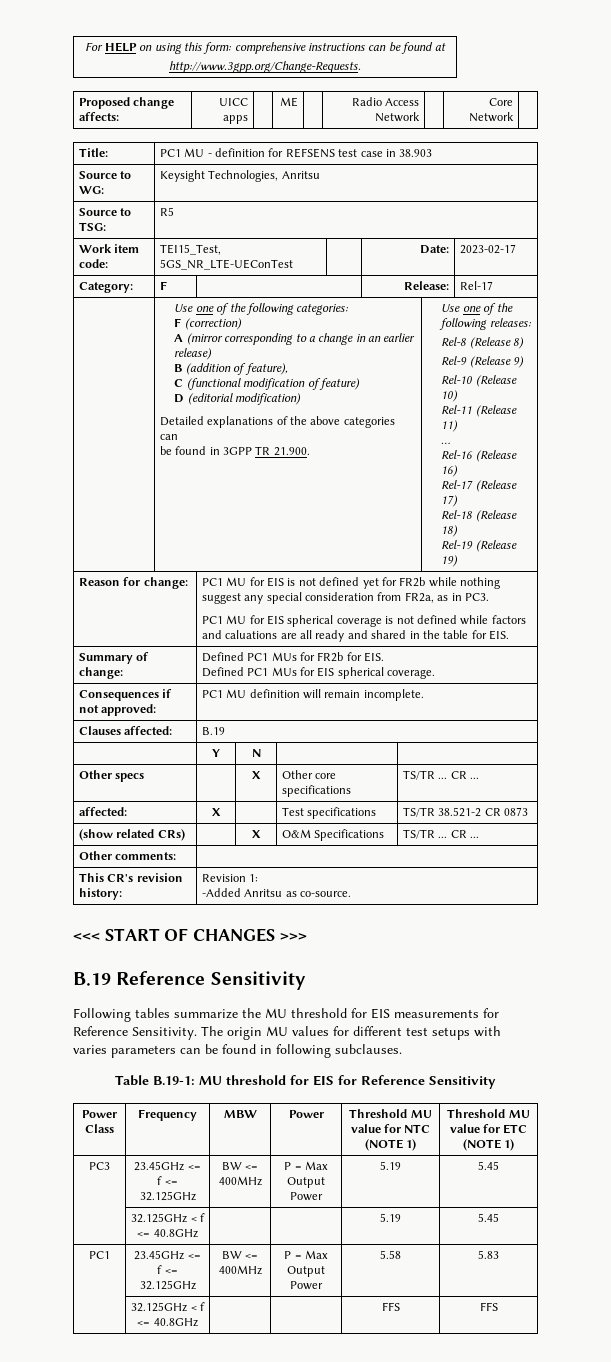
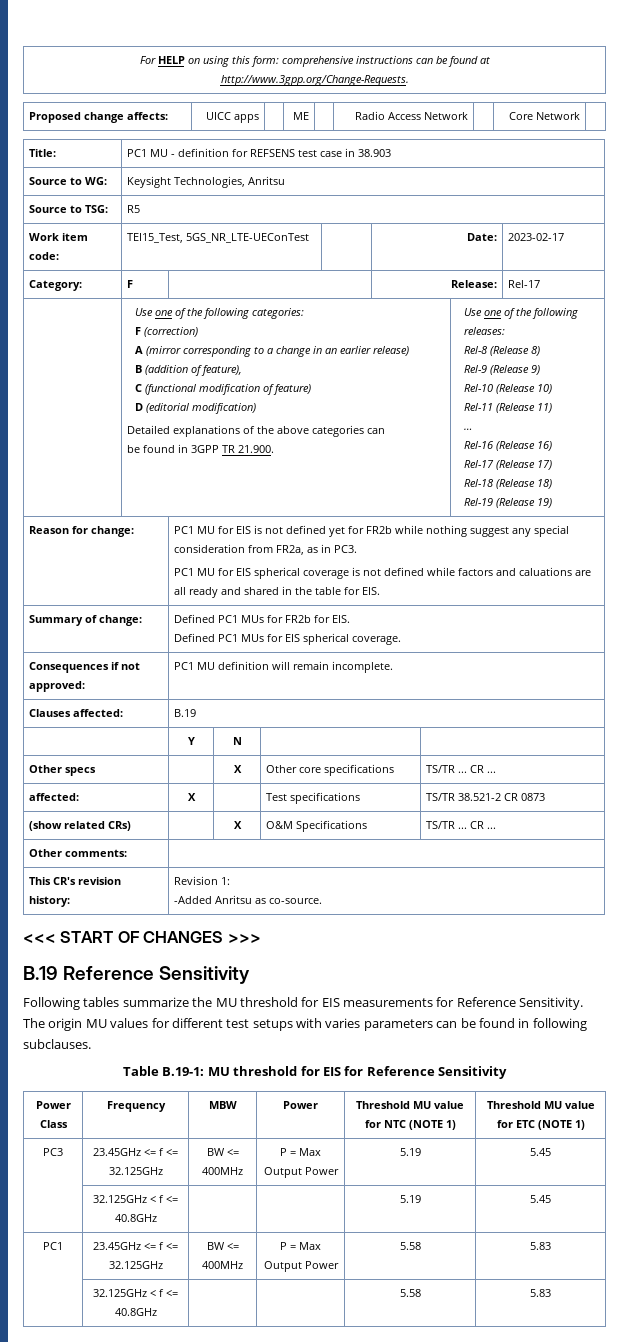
[381,1302,400,1311] [479,1302,498,1311] FFS | FFS -> [399,1289,421,1297] [530,1289,551,1297] 5.58 | 5.83

